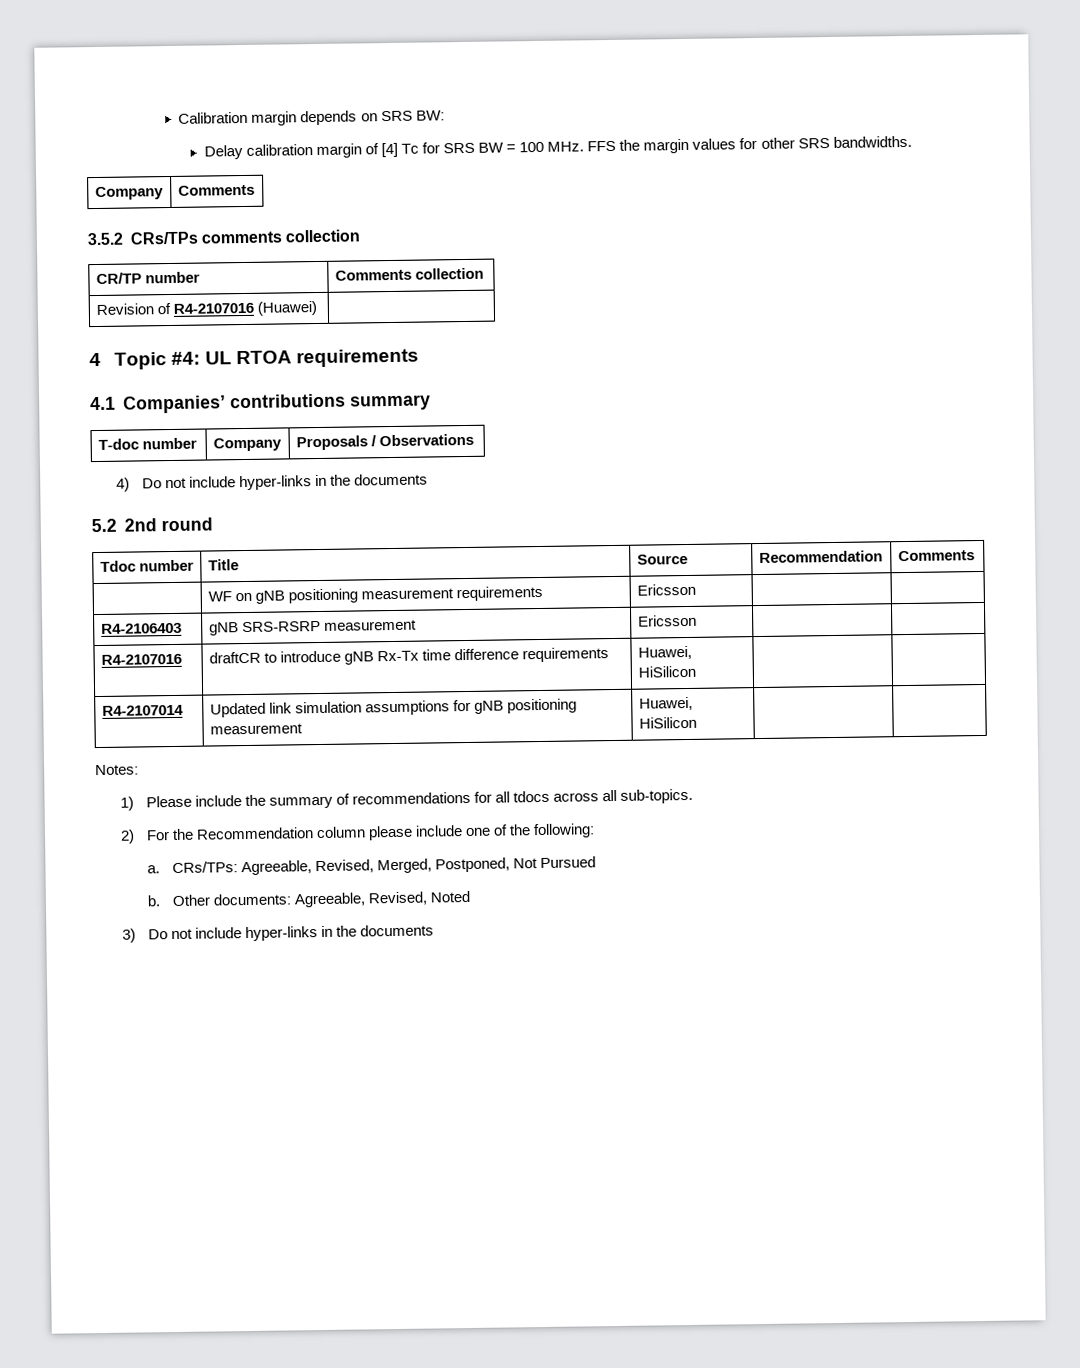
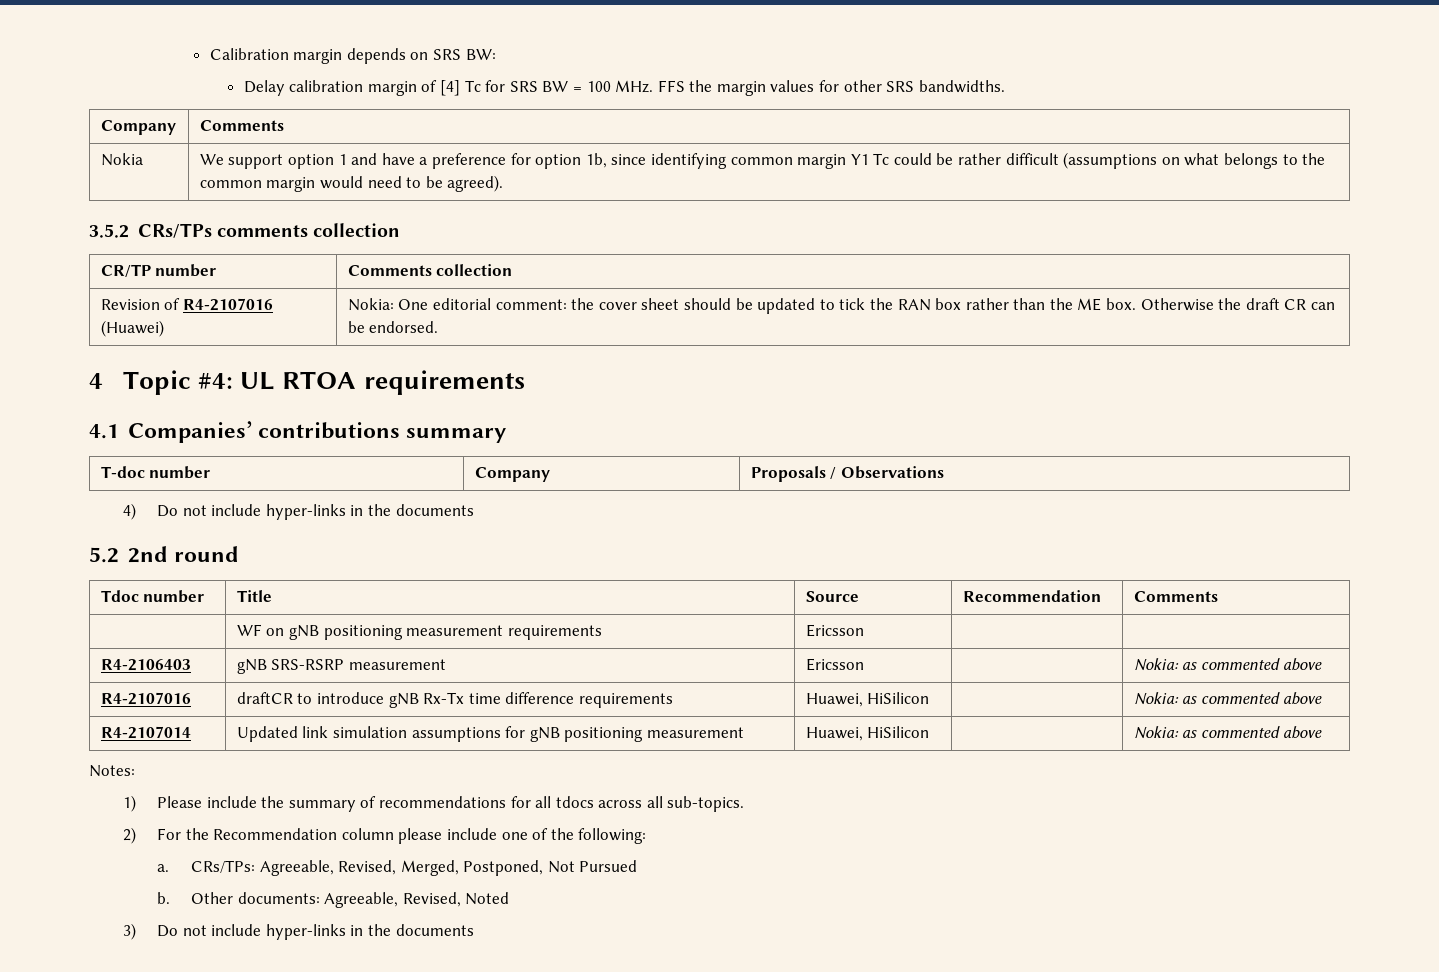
(255, 190) none -> [100,153,143,166] [199,152,1326,169] [199,175,504,192] // Nokia | We support option 1 and have a preference for option 1b, since identifying common margin Y1 Tc could be rather difficult (assumptions on what belongs to the common margin would need to be agreed).
(317, 308) none -> [347,298,1335,314] [347,321,439,333] Nokia: One editorial comment: the cover sheet should be updated to tick the RAN box rather than the ME box. Otherwise the draft CR can be endorsed.
(697, 620) none -> [1133,658,1322,671] Nokia: as commented above
(696, 671) none -> [1133,692,1322,705] Nokia: as commented above
(697, 722) none -> [1133,726,1322,739] Nokia: as commented above

